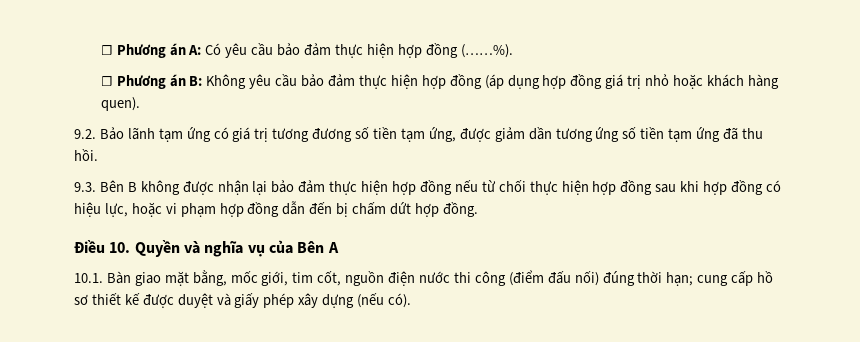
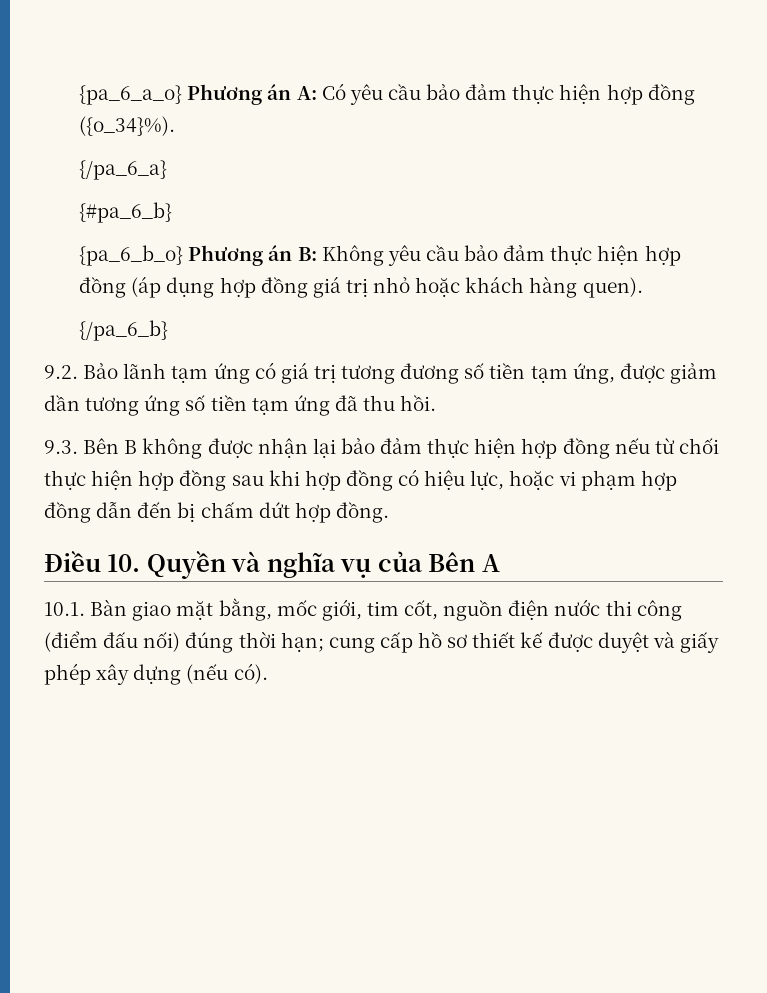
[100,45,113,55] ☐ -> [79,85,183,105] {pa_6_a_o}
[460,44,513,58] [100,76,113,86] (……%). // ☐ -> [79,116,176,136] [79,160,168,180] [79,202,173,223] [79,245,184,266] ({o_34}%). // {/pa_6_a} // {#pa_6_b} // {pa_6_b_o}
(140, 104) none -> [79,320,169,341] // {/pa_6_b}

